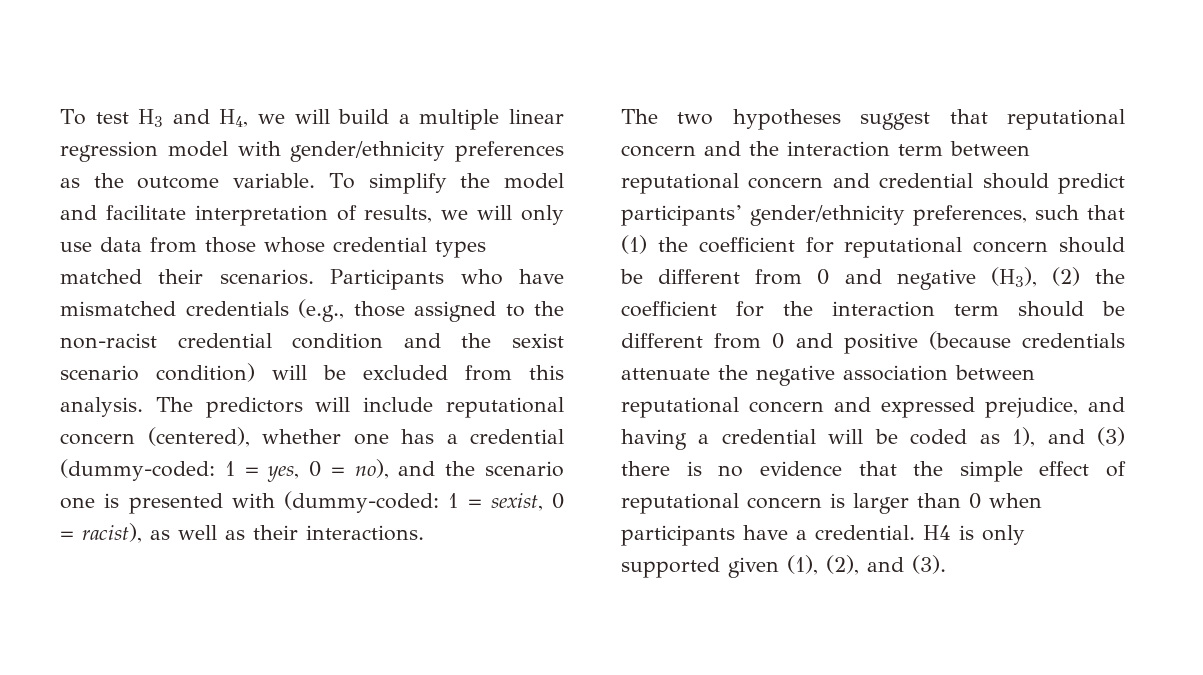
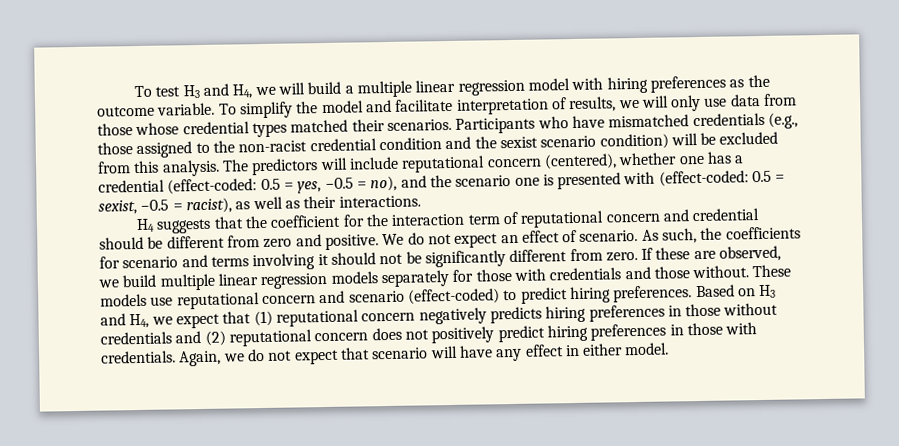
[290,141,446,162] gender/ethnicity -> [606,76,648,94] hiring
[60,459,235,481] (dummy-coded: 1 -> [167,178,281,195] (effect-coded: 0.5
[309,461,322,477] 0 -> [324,177,354,190] −0.5
[284,491,459,513] (dummy-coded: 1 -> [658,170,773,187] (effect-coded: 0.5
[552,493,564,509] 0 -> [140,199,170,211] −0.5
[621,109,1125,130] [621,141,1030,157] [621,173,1125,194] [621,205,1125,226] [621,235,1125,258] [620,267,1080,290] The two hypotheses suggest that reputational concern and the interaction term between reputational concern and credential should predict participants’ gender/ethnicity preferences, such that (1) the coefficient for reputational concern should be different from 0 and negative (H3), (2) -> [136,216,244,234] H4 suggests that
[1018,301,1125,317] [621,331,1125,354] [621,365,1035,386] [621,397,1125,418] [621,427,1125,450] [621,461,1126,482] [621,493,1042,514] [621,525,1025,546] [621,555,946,578] should be different from 0 and positive (because credentials attenuate the negative association between reputational concern and expressed prejudice, and having a credential will be coded as 1), and (3) there is no evidence that the simple effect of reputational concern is larger than 0 when participants have a credential. H4 is only supported given (1), (2), and (3). -> [502,208,760,228] [99,226,801,251] [99,245,782,271] [98,264,792,291] [100,284,777,310] [100,302,779,329] [100,322,758,347] [101,342,670,367] of reputational concern and credential should be different from zero and positive. We do not expect an effect of scenario. As such, the coefficients for scenario and terms involving it should not be significantly different from zero. If these are observed, we build multiple linear regression models separately for those with credentials and those without. These models use reputational concern and scenario (effect-coded) to predict hiring preferences. Based on H3 and H4, we expect that (1) reputational concern negatively predicts hiring preferences in those without credentials and (2) reputational concern does not positively predict hiring preferences in those with credentials. Again, we do not expect that scenario will have any effect in either model.

